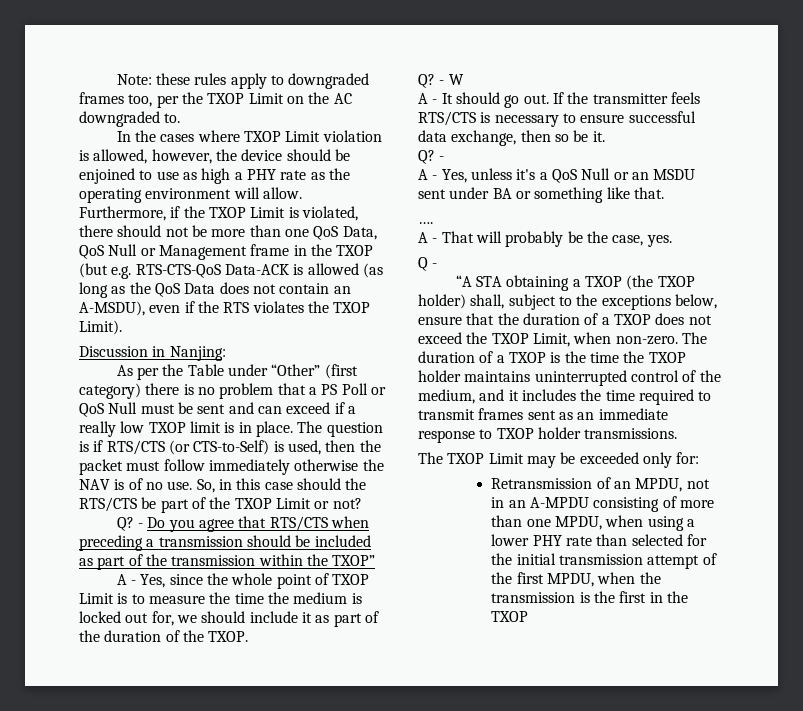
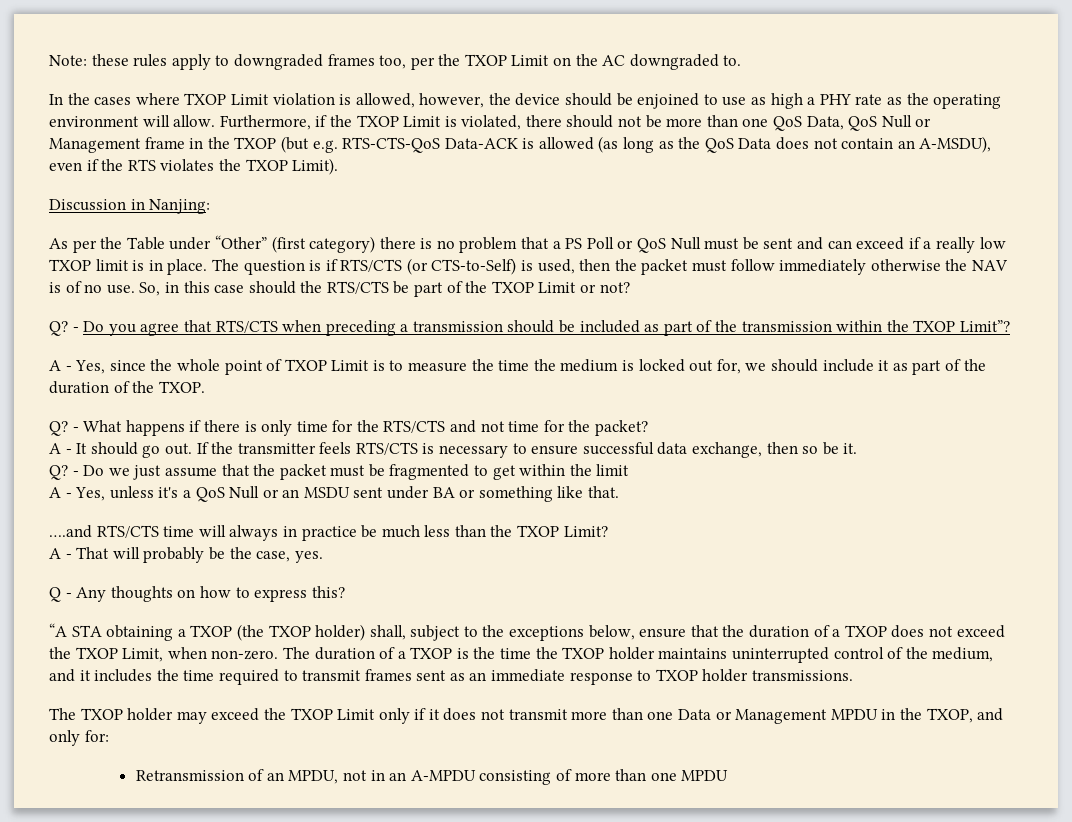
[332,555,376,566] TXOP” -> [913,320,1010,332] TXOP Limit”?
[448,74,464,85] W -> [83,420,649,436] What happens if there is only time for the RTS/CTS and not time for the packet?
(445, 158) none -> [83,464,630,480] Do we just assume that the packet must be fragmented to get within the limit
[418,222,433,224] …. -> [49,525,608,541] ….and RTS/CTS time will always in practice be much less than the TXOP Limit?
(438, 265) none -> [76,586,345,602] Any thoughts on how to express this?
[488,452,639,468] Limit may be exceeded -> [127,708,1004,724] holder may exceed the TXOP Limit only if it does not transmit more than one Data or Management MPDU in the TXOP, and
[555,515,695,531] [491,534,707,546] [491,553,717,569] [491,572,661,587] [491,591,688,603] [491,611,529,622] MPDU, when using a lower PHY rate than selected for the initial transmission attempt of the first MPDU, when the transmission is the first in the TXOP -> [681,770,729,781] MPDU

